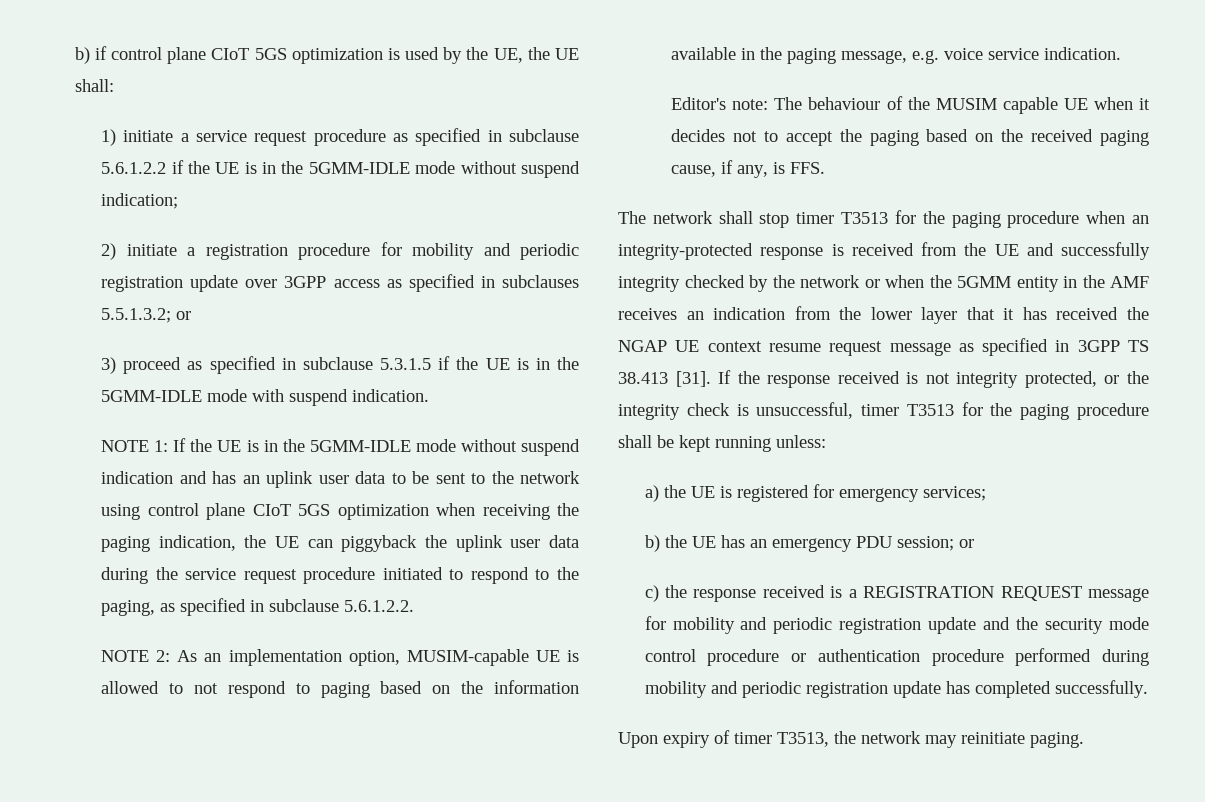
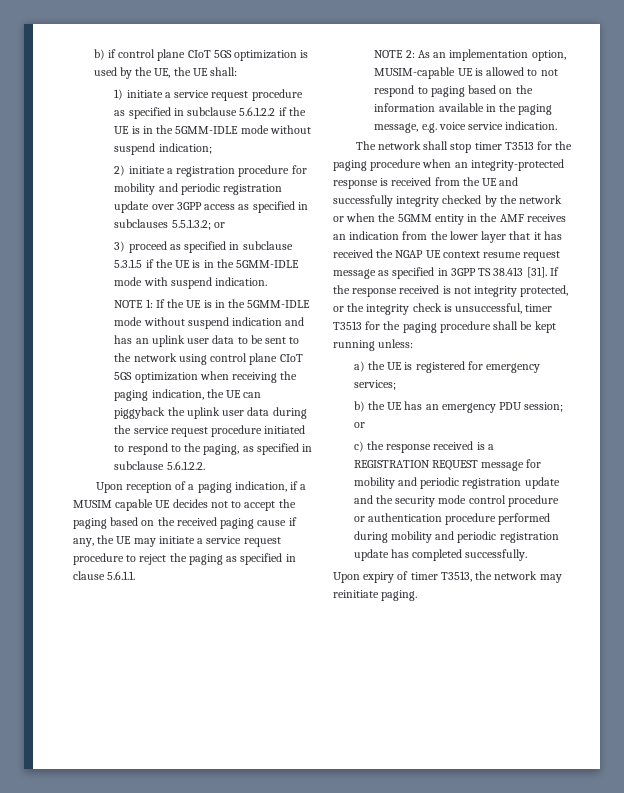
(415, 606) none -> [95,481,307,493] [73,499,296,511] [73,517,297,529] [73,535,281,547] [73,553,296,565] [73,571,136,580] // Upon reception of a paging indication, if a MUSIM capable UE decides not to accept the paging based on the received paging cause if any, the UE may initiate a service request procedure to reject the paging as specified in clause 5.6.1.1.
[671,96,1150,114] [671,129,1149,146] [671,160,826,178] // Editor's note: The behaviour of the MUSIM capable UE when it decides not to accept the paging based on the received paging cause, if any, is FFS. -> (558, 125) none

